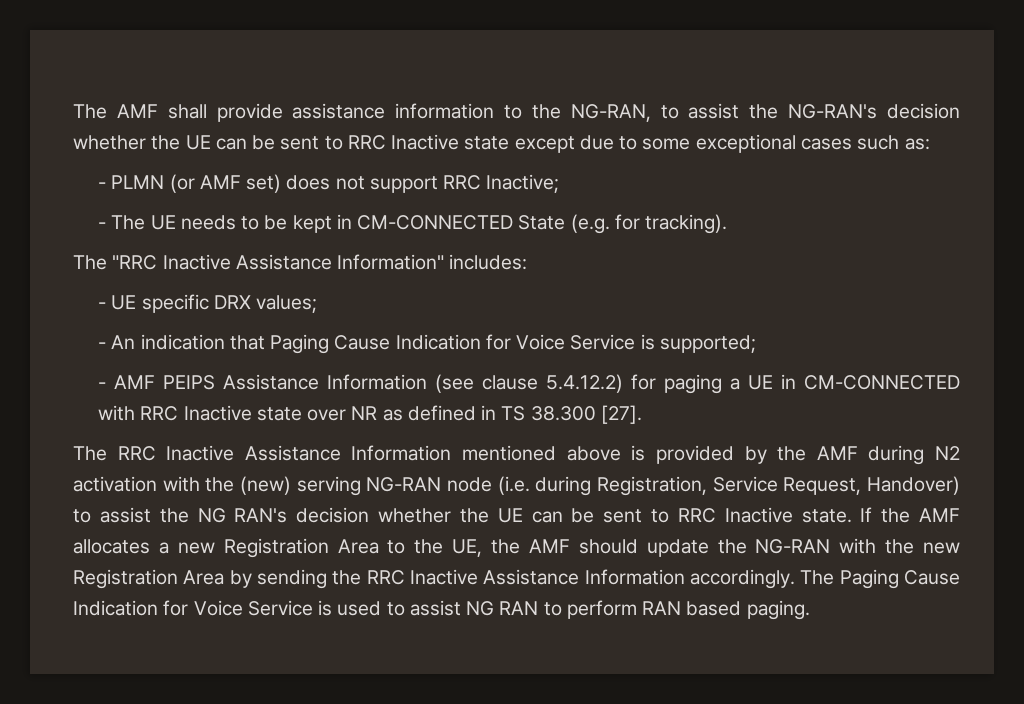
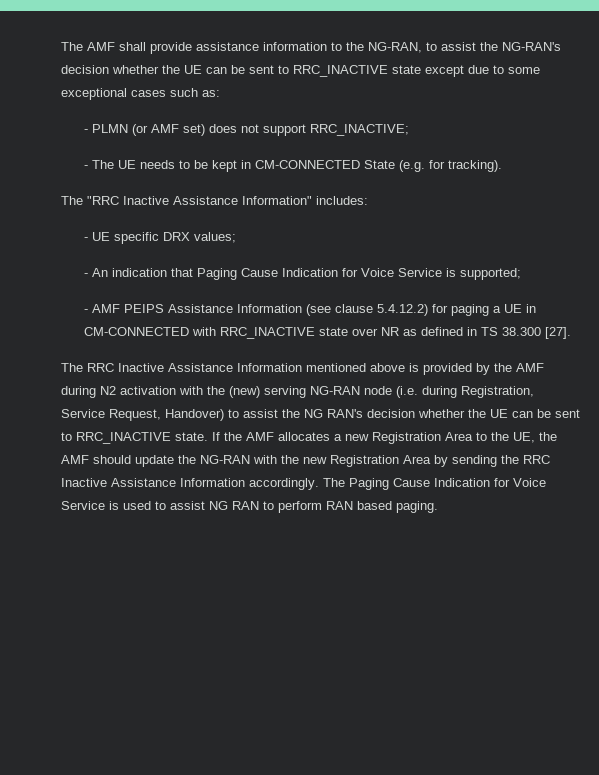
[347,134,460,150] RRC Inactive -> [293,65,388,77] RRC_INACTIVE
[443,174,560,193] RRC Inactive; -> [309,124,409,136] RRC_INACTIVE;
[140,405,252,421] RRC Inactive -> [219,327,315,339] RRC_INACTIVE
[677,507,793,523] RRC Inactive -> [76,432,171,444] RRC_INACTIVE

